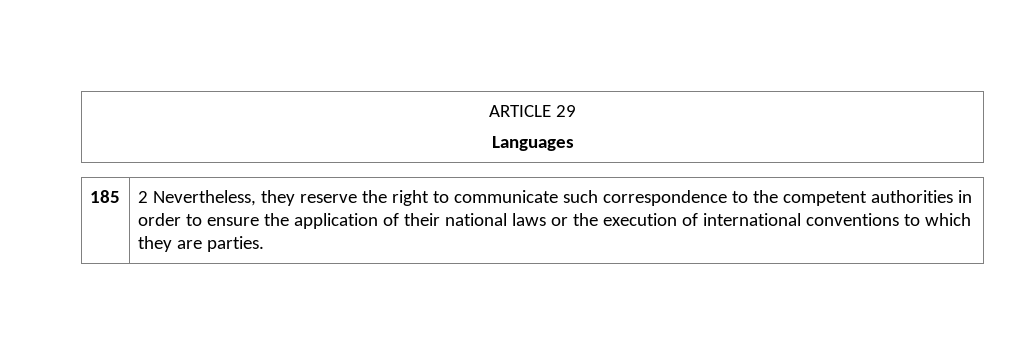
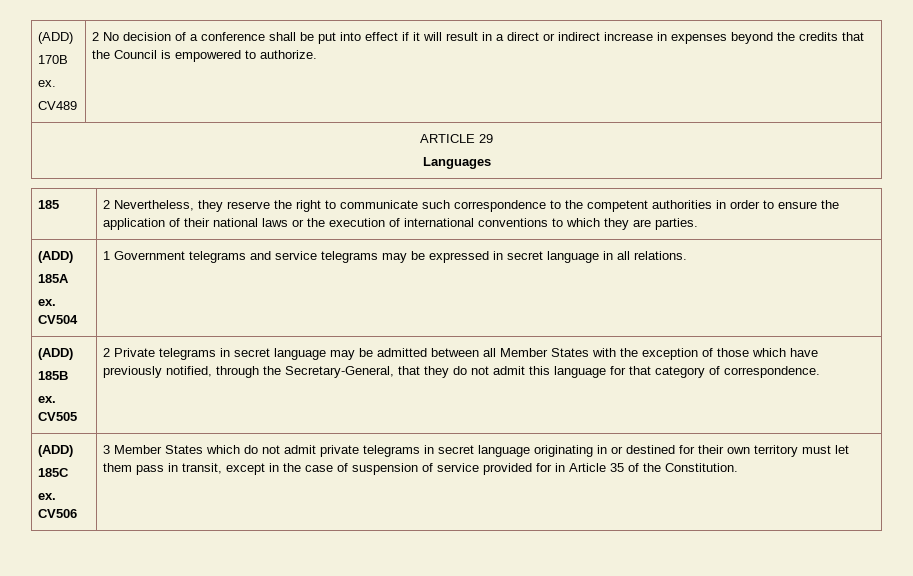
(489, 111) none -> [38,32,74,44] [38,55,69,64] [38,80,57,87] [38,101,78,110] [92,32,865,44] [92,50,318,62] (ADD) // 170B // ex. // CV489 | 2 No decision of a conference shall be put into effect if it will result in a direct or indirect increase in expenses beyond the credits that the Council is empowered to authorize. //
(264, 244) none -> [38,251,74,263] [38,274,70,283] [38,299,57,306] [38,315,79,324] [103,251,688,263] [38,348,74,360] [38,371,69,380] [38,396,57,403] [38,412,78,421] [103,348,819,360] [103,366,821,378] [38,445,74,457] [38,468,70,477] [38,493,57,500] [38,509,78,518] [103,445,850,457] [103,463,739,475] // (ADD) // 185A // ex. CV504 | 1 Government telegrams and service telegrams may be expressed in secret language in all relations. // (ADD) // 185B // ex. CV505 | 2 Private telegrams in secret language may be admitted between all Member States with the exception of those which have previously notified, through the Secretary-General, that they do not admit this language for that category of correspondence. // (ADD) // 185C // ex. CV506 | 3 Member States which do not admit private telegrams in secret language originating in or destined for their own territory must let them pass in transit, except in the case of suspension of service provided for in Article 35 of the Constitution.

